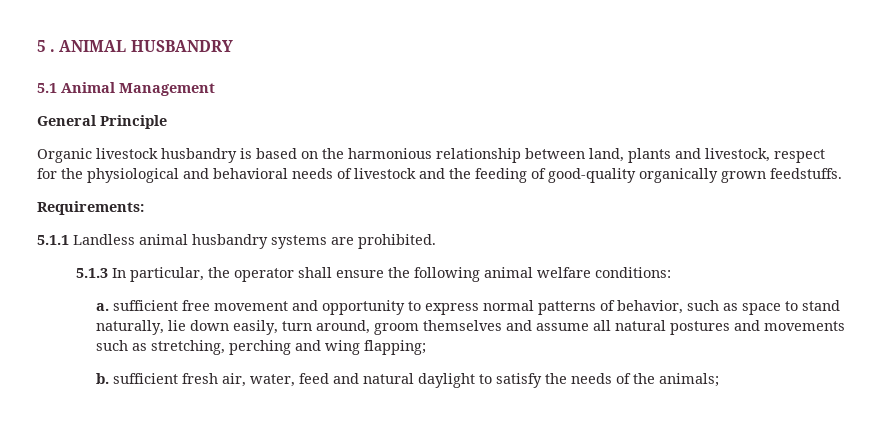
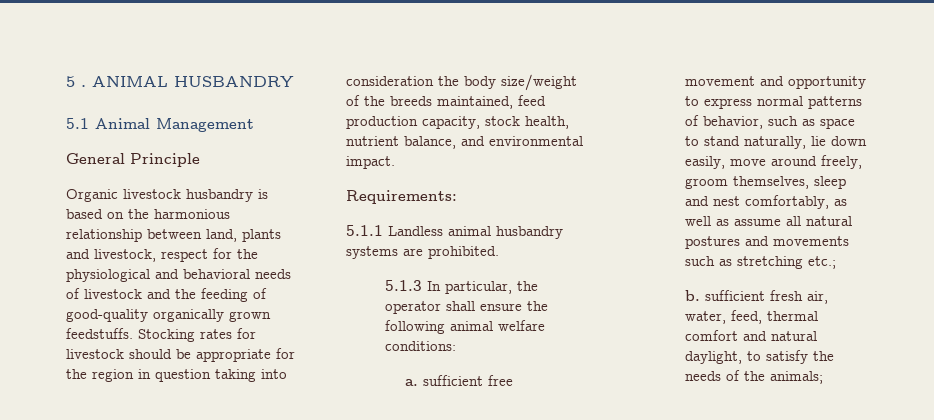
(842, 173) none -> [138,328,256,342] [66,348,295,362] [66,369,287,382] [346,74,577,91] [346,95,546,109] [346,116,569,129] [346,136,583,149] [346,156,395,169] Stocking rates for livestock should be appropriate for the region in question taking into consideration the body size/weight of the breeds maintained, feed production capacity, stock health, nutrient balance, and environmental impact.
[281,320,532,335] turn around, groom themselves and -> [730,155,863,169] [685,176,847,189] [685,195,848,209] [685,216,730,226] move around freely, groom themselves, sleep and nest comfortably, as well as
[150,340,426,355] stretching, perching and wing flapping; -> [737,256,837,269] stretching etc.;
[298,373,329,384] feed -> [731,310,819,324] [685,330,739,341] feed, thermal comfort
[417,373,475,388] daylight -> [685,351,743,364] daylight,

